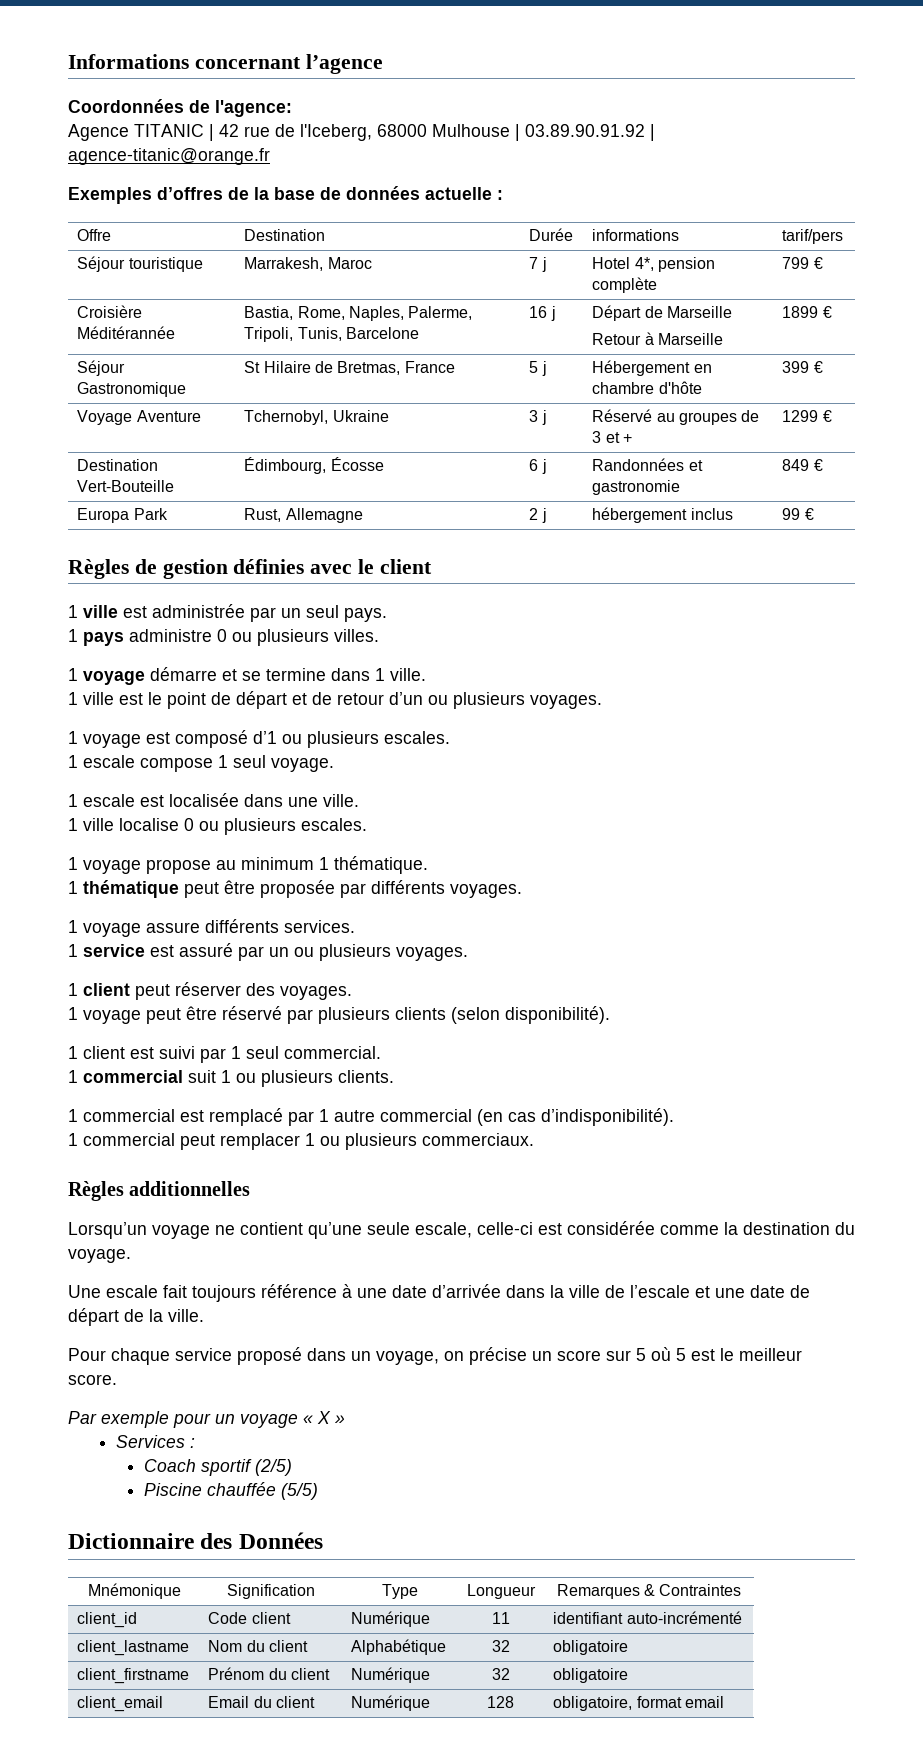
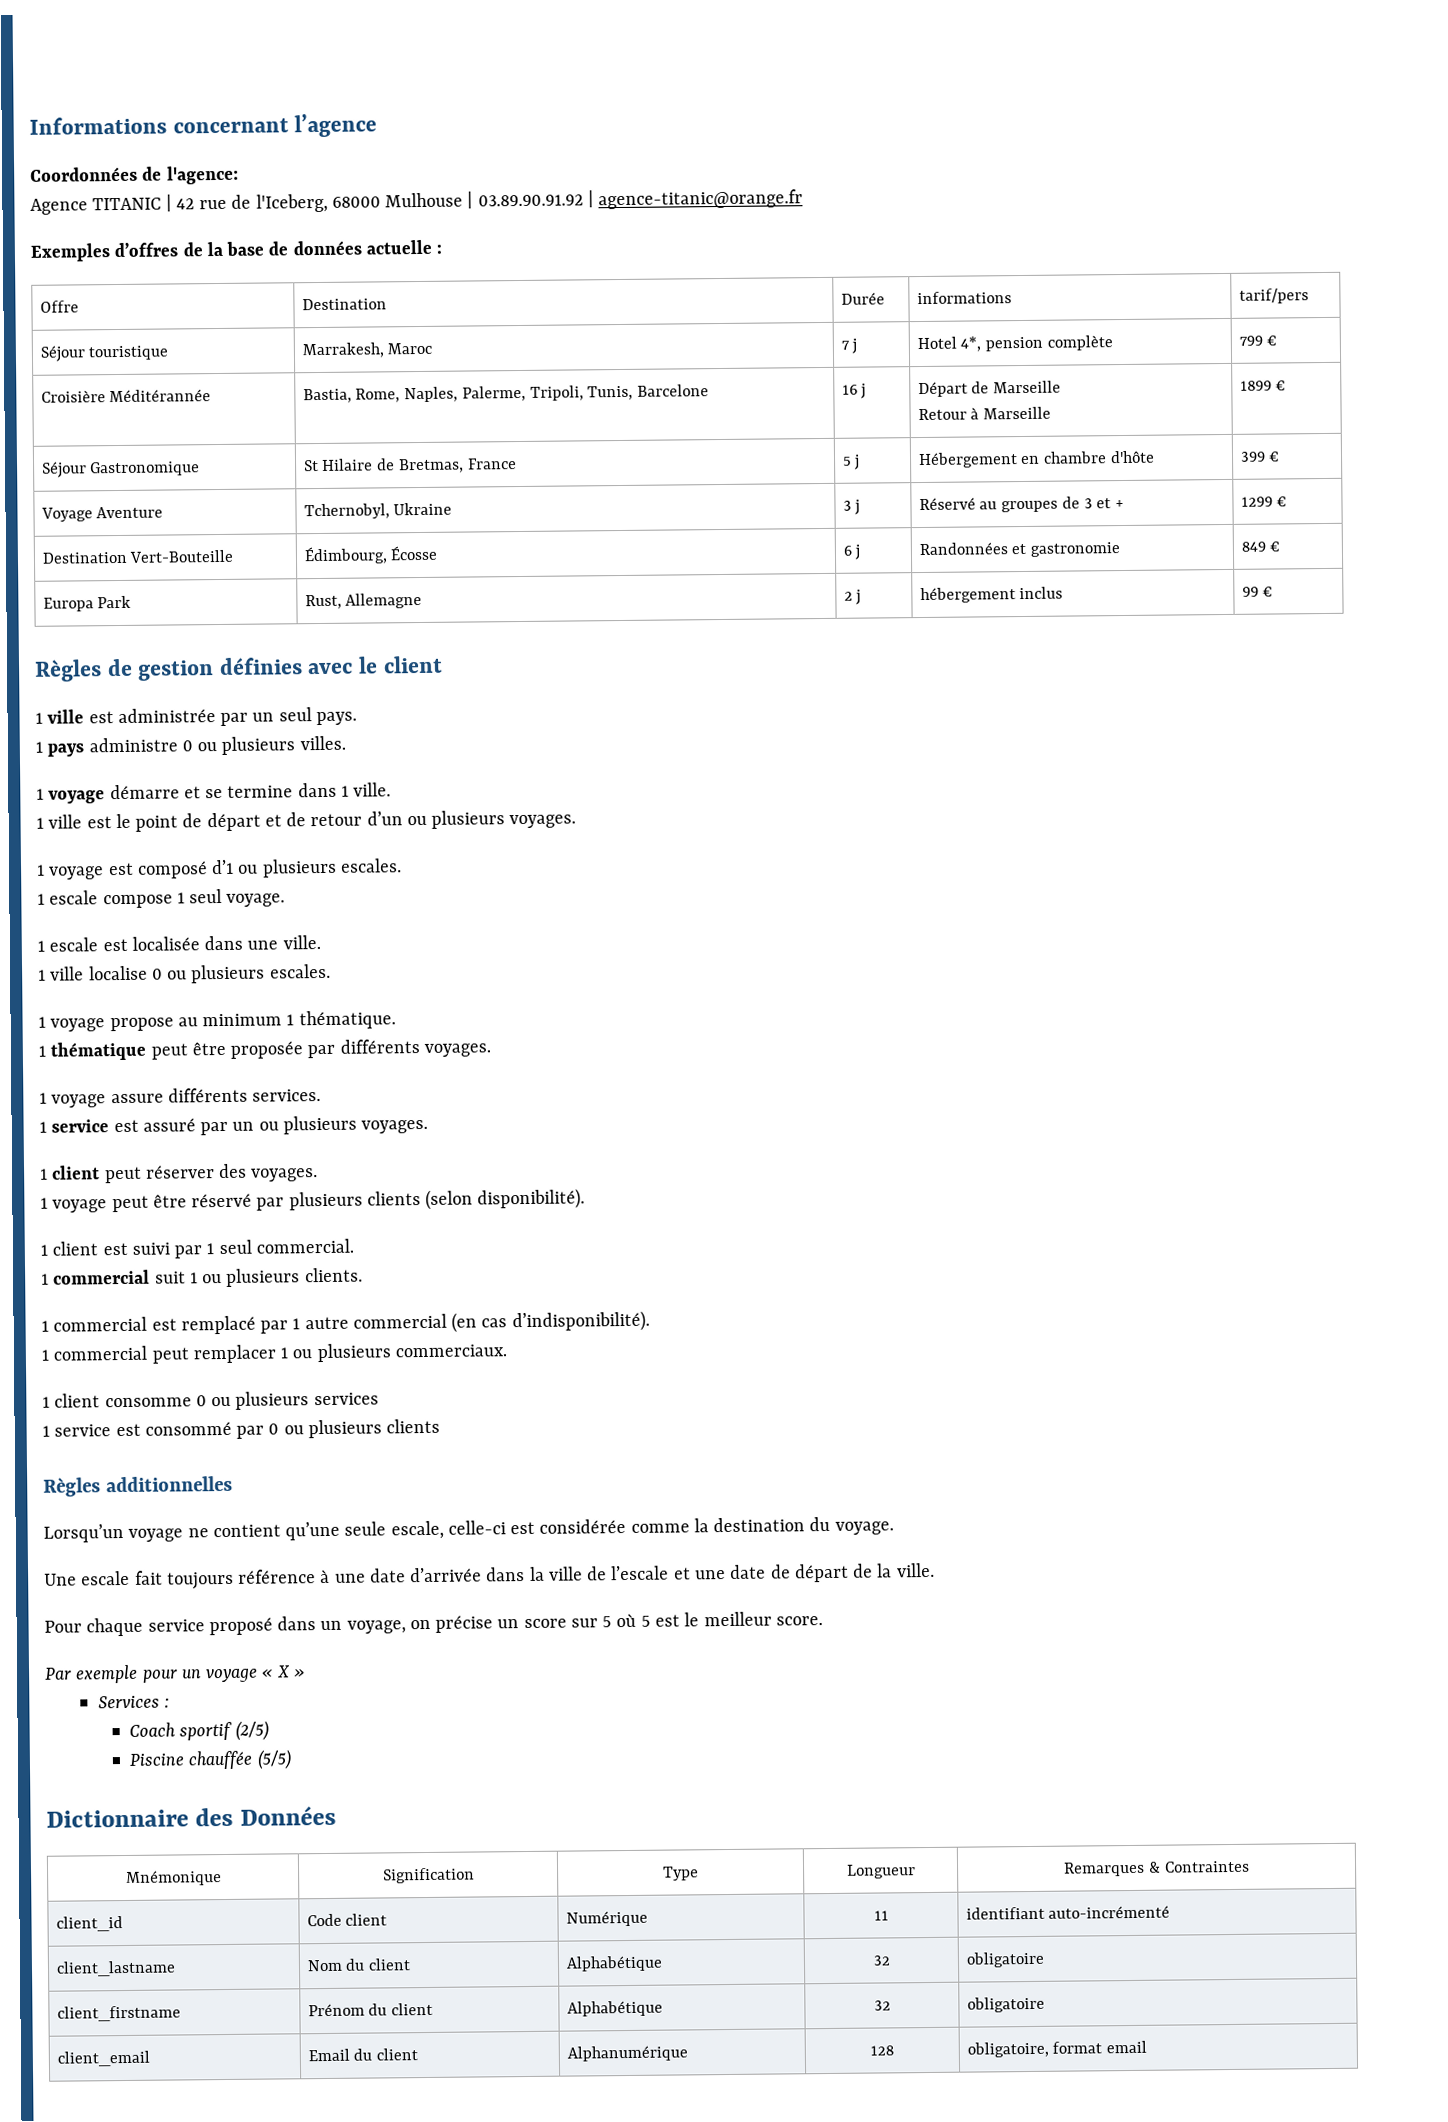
(534, 1139) none -> [42,1391,379,1410] [42,1418,441,1439] // 1 client consomme 0 ou plusieurs services // 1 service est consommé par 0 ou plusieurs clients
[351,1667,431,1683] Numérique -> [566,2000,663,2017] Alphabétique
[351,1695,431,1711] Numérique -> [566,2045,688,2062] Alphanumérique

